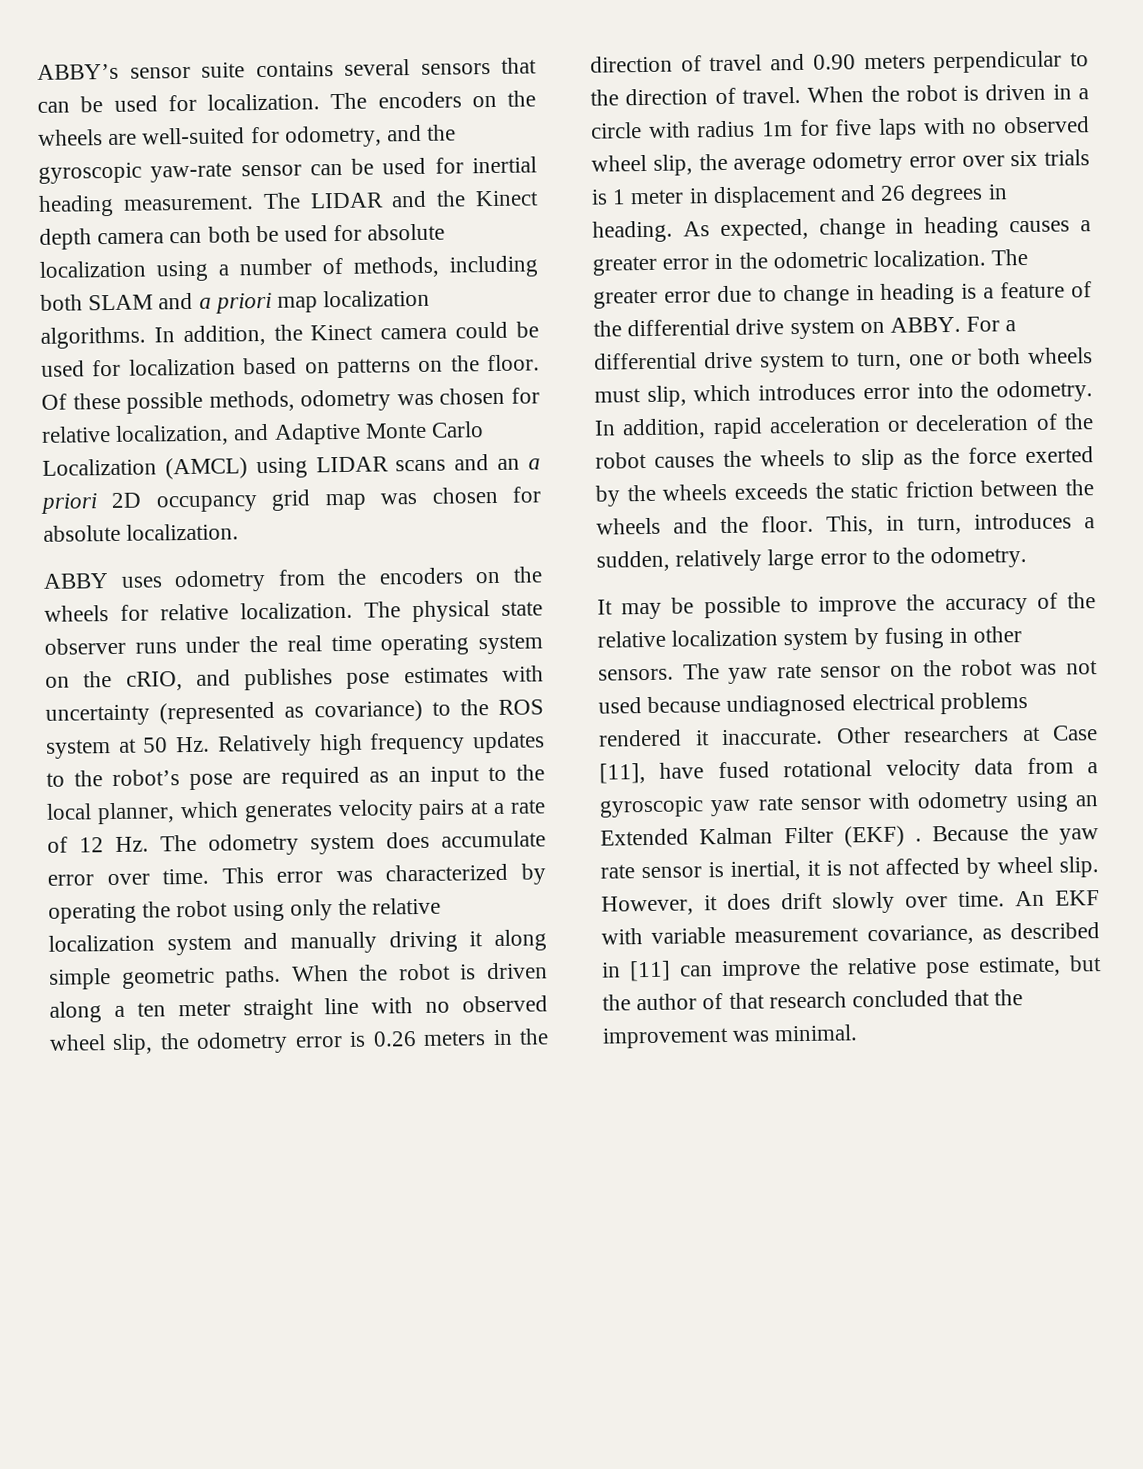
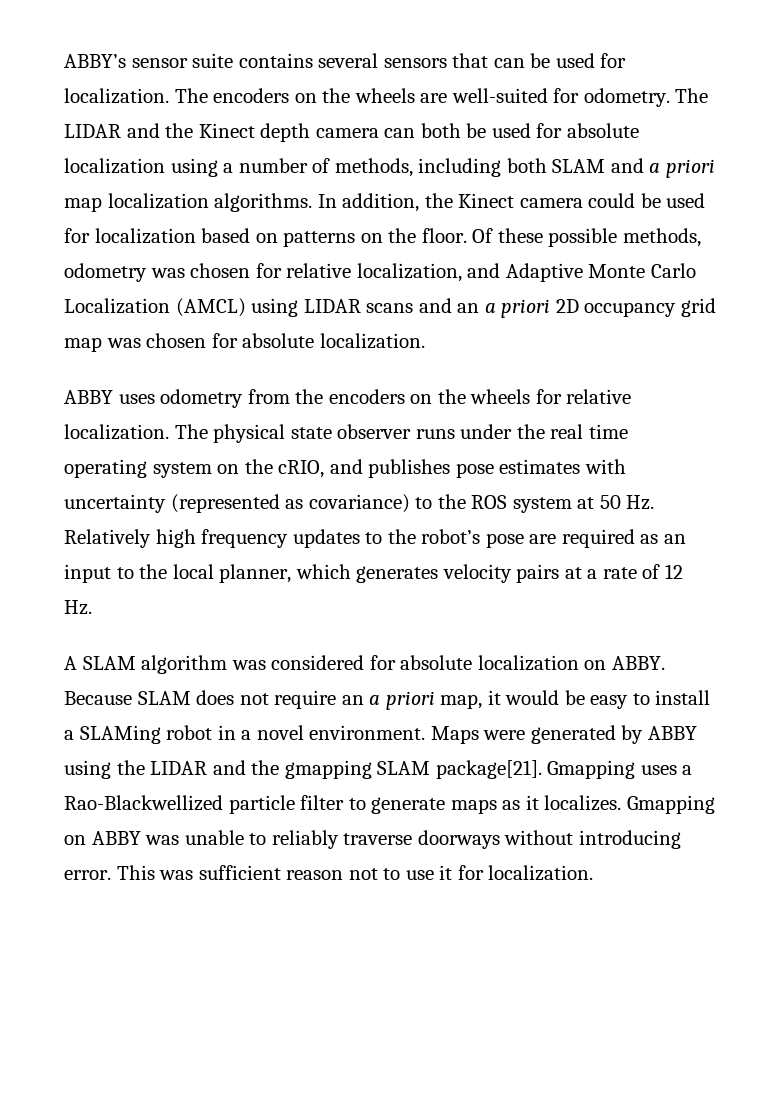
[284,124,457,148] [38,156,537,184] [38,194,254,217] odometry, and the gyroscopic yaw-rate sensor can be used for inertial heading measurement. -> [583,88,670,107] odometry.
[160,830,546,856] [47,863,546,886] [48,897,442,924] [48,929,547,956] [49,962,548,990] [49,995,548,1023] [49,1028,549,1056] [590,50,1089,74] [590,83,1089,106] [590,116,1090,140] [591,149,1090,176] [591,183,1008,209] [592,216,1091,243] [592,248,1029,276] [593,281,1092,309] [593,316,1017,340] [594,347,1093,373] [594,380,1093,407] [594,413,1094,440] [595,446,1094,471] [595,479,1094,507] [596,512,1095,536] [596,546,1028,572] [597,592,1096,620] [597,626,1023,651] [598,659,1098,684] [598,692,1028,717] [598,725,1098,747] [599,757,1098,784] [599,791,1098,818] [600,823,1099,848] [600,856,1099,881] [601,890,1100,916] [601,922,1100,946] [601,955,1102,982] [602,989,1024,1011] [602,1024,859,1049] The odometry system does accumulate error over time. This error was characterized by operating the robot using only the relative localization system and manually driving it along simple geometric paths. When the robot is driven along a ten meter straight line with no observed wheel slip, the odometry error is 0.26 meters in the direction of travel and 0.90 meters perpendicular to the direction of travel. When the robot is driven in a circle with radius 1m for five laps with no observed wheel slip, the average odometry error over six trials is 1 meter in displacement and 26 degrees in heading. As expected, change in heading causes a greater error in the odometric localization. The greater error due to change in heading is a feature of the differential drive system on ABBY. For a differential drive system to turn, one or both wheels must slip, which introduces error into the odometry. In addition, rapid acceleration or deceleration of the robot causes the wheels to slip as the force exerted by the wheels exceeds the static friction between the wheels and the floor. This, in turn, introduces a sudden, relatively large error to the odometry. // It may be possible to improve the accuracy of the relative localization system by fusing in other sensors. The yaw rate sensor on the robot was not used because undiagnosed electrical problems rendered it inaccurate. Other researchers at Case [11], have fused rotational velocity data from a gyroscopic yaw rate sensor with odometry using an Extended Kalman Filter (EKF) . Because the yaw rate sensor is inertial, it is not affected by wheel slip. However, it does drift slowly over time. An EKF with variable measurement covariance, as described in [11] can improve the relative pose estimate, but the author of that research concluded that the improvement was minimal. -> [64,655,665,674] [64,690,711,710] [64,725,697,744] [64,760,693,779] [64,795,715,814] [64,830,681,849] [64,865,594,881] // A SLAM algorithm was considered for absolute localization on ABBY. Because SLAM does not require an a priori map, it would be easy to install a SLAMing robot in a novel environment. Maps were generated by ABBY using the LIDAR and the gmapping SLAM package[21]. Gmapping uses a Rao-Blackwellized particle filter to generate maps as it localizes. Gmapping on ABBY was unable to reliably traverse doorways without introducing error. This was sufficient reason not to use it for localization.

